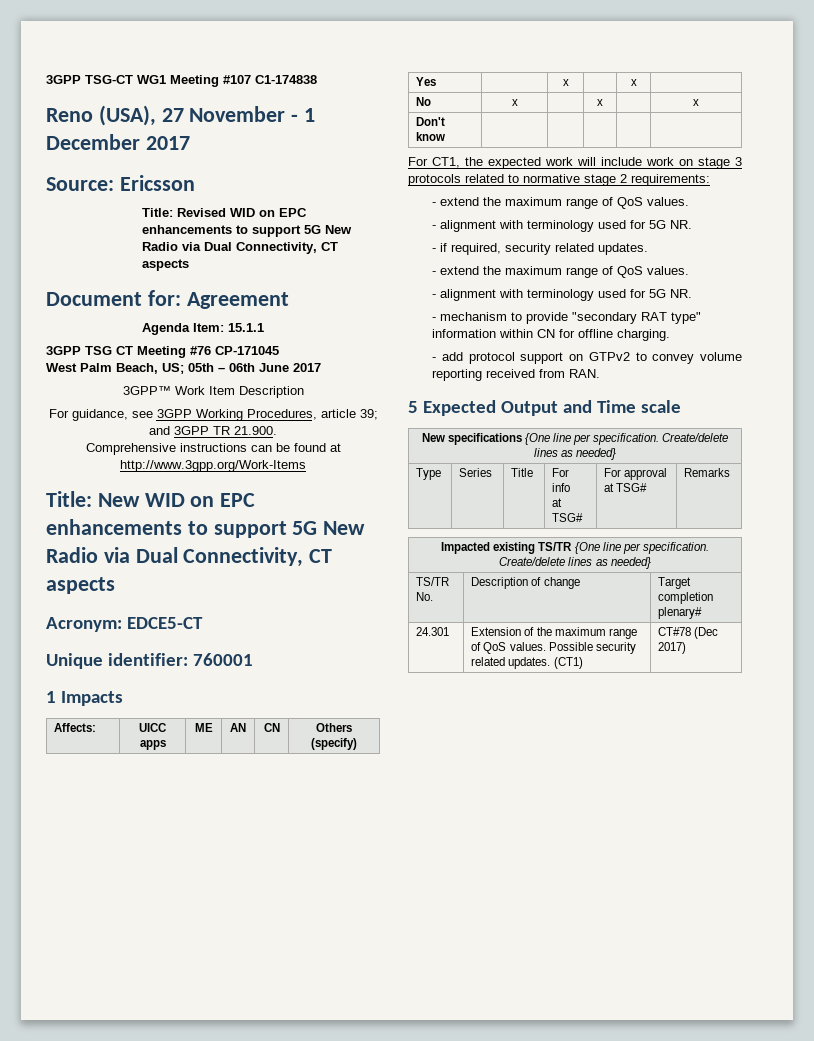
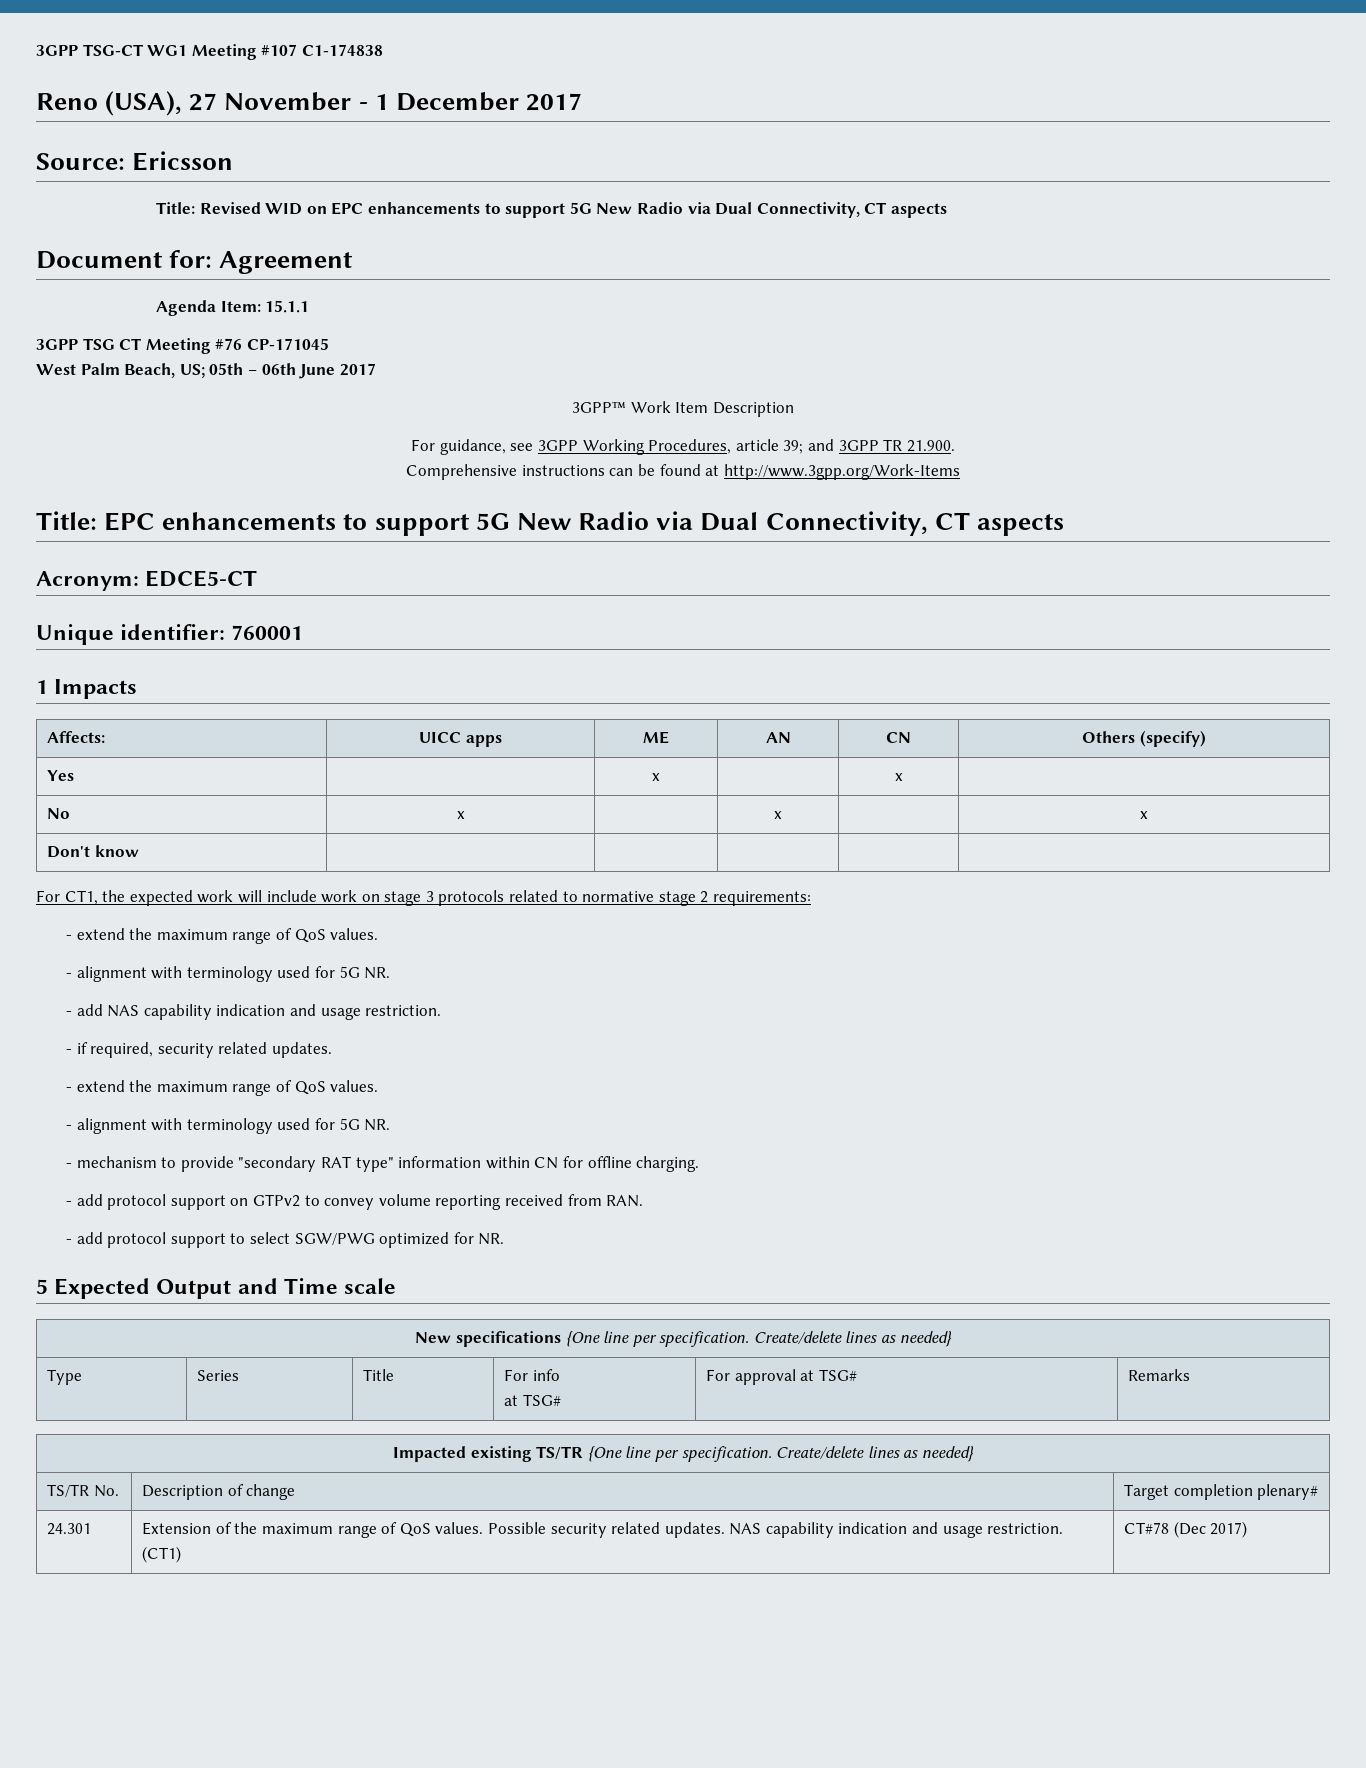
[97,493,215,507] New WID on -> (97, 520) none
(693, 224) none -> [66,1004,442,1020] // - add NAS capability indication and usage restriction.
(601, 373) none -> [66,1232,505,1248] // - add protocol support to select SGW/PWG optimized for NR.
(551, 663) none -> [729,1522,1064,1538] NAS capability indication and usage restriction.

